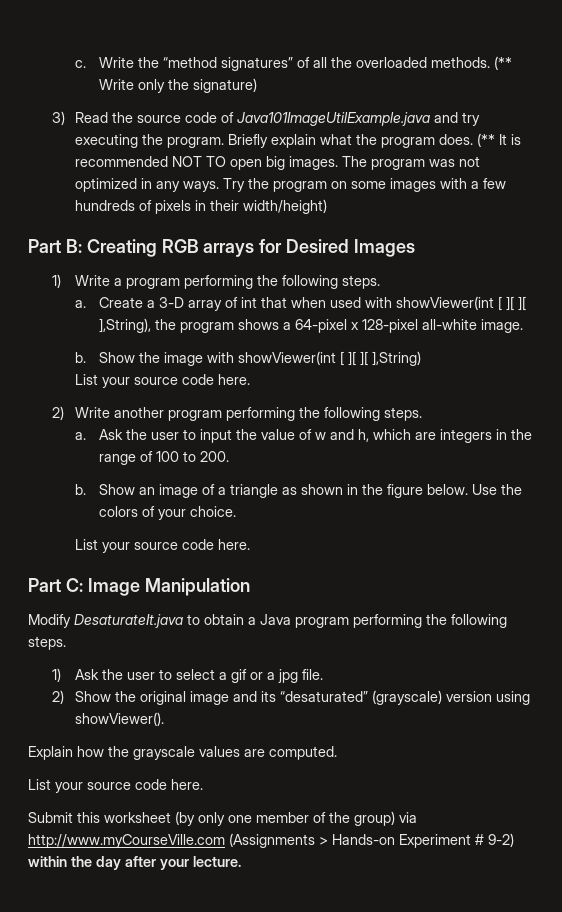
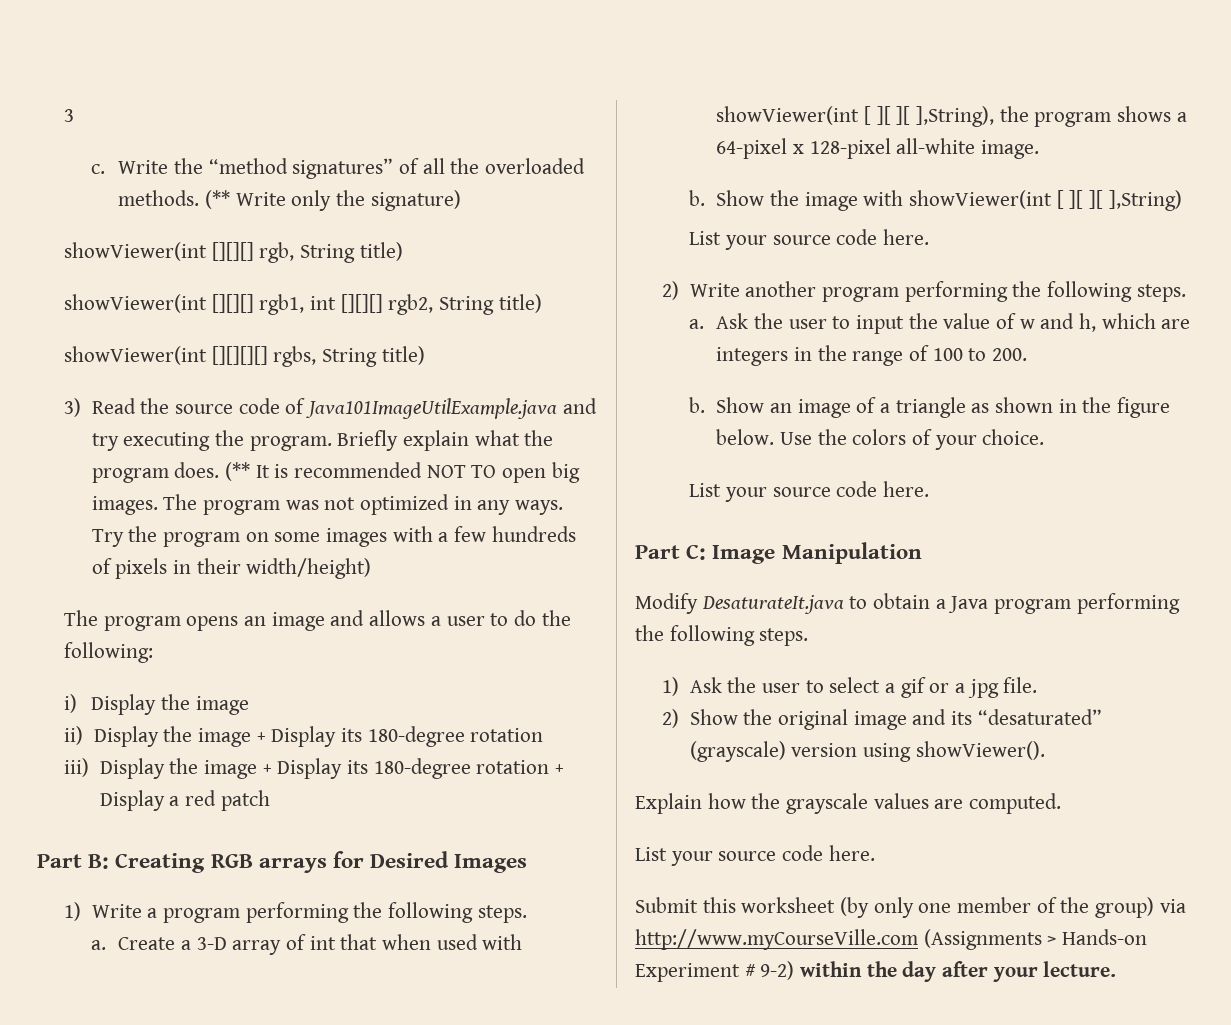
(75, 64) none -> [64,109,75,122] 3 //
(257, 85) none -> [64,242,403,263] [64,294,542,315] [64,346,425,367] // showViewer(int [][][] rgb, String title) // showViewer(int [][][] rgb1, int [][][] rgb2, String title) // showViewer(int [][][][] rgbs, String title)
(328, 206) none -> [64,610,571,631] [64,642,154,663] [64,694,249,715] [64,726,544,747] [64,758,565,779] [99,790,270,811] // The program opens an image and allows a user to do the following: // i) Display the image // ii) Display the image + Display its 180-degree rotation // iii) Display the image + Display its 180-degree rotation + Display a red patch

